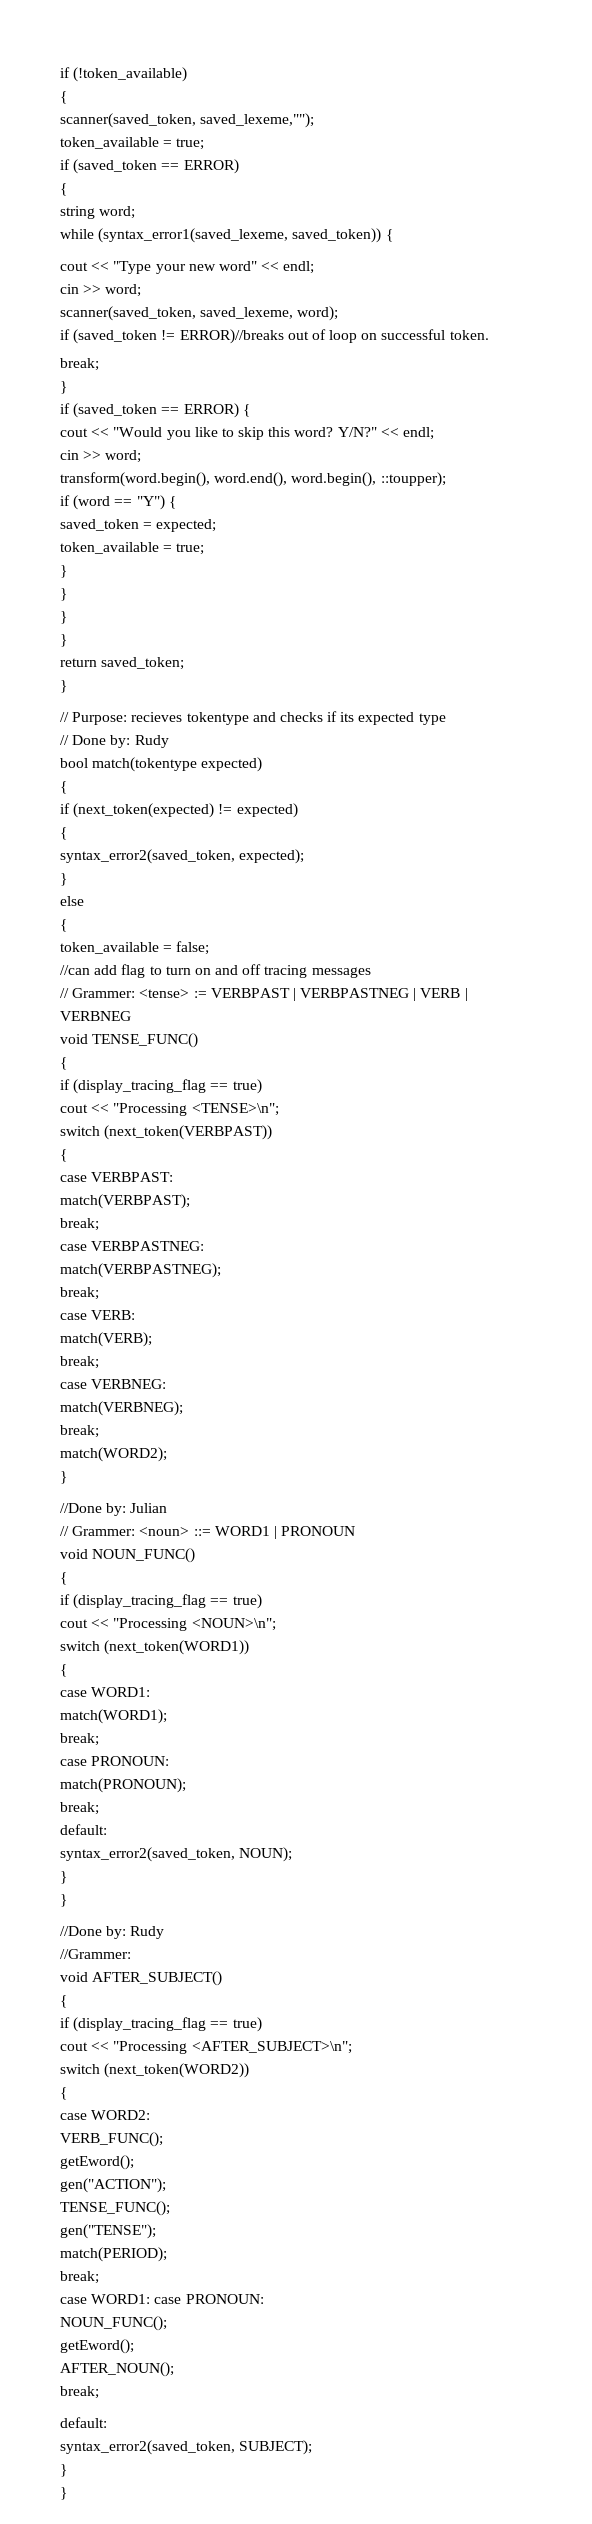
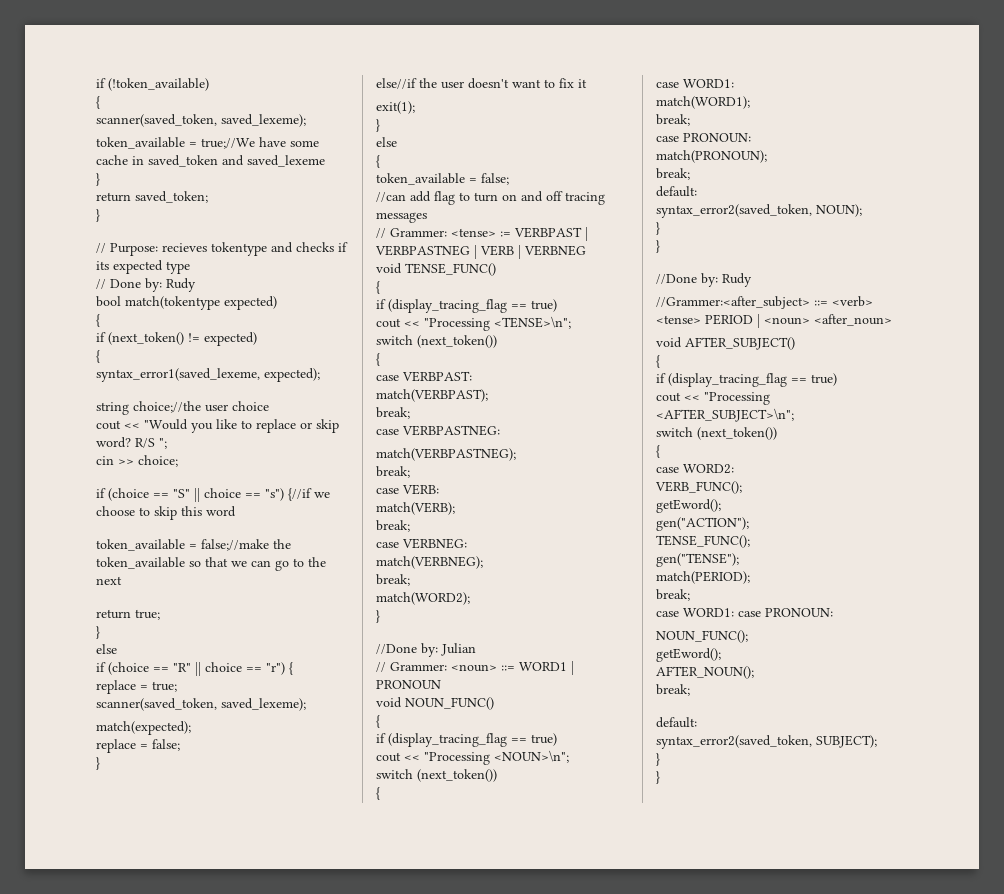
[200,113,315,128] [60,137,205,150] [60,159,239,174] [60,183,67,196] [60,206,136,219] [60,228,393,243] [60,261,315,274] [60,284,142,297] [60,306,339,321] [60,329,489,344] [60,358,99,371] [60,381,67,394] [60,403,250,418] [60,427,435,440] [60,450,142,463] [60,472,446,487] [60,495,176,510] [60,519,217,532] [60,542,205,555] [60,565,67,578] [60,588,67,601] [60,611,67,624] saved_lexeme,""); // token_available = true; // if (saved_token == ERROR) // { // string word; // while (syntax_error1(saved_lexeme, saved_token)) { // cout << "Type your new word" << endl; // cin >> word; // scanner(saved_token, saved_lexeme, word); // if (saved_token != ERROR)//breaks out of loop on successful token. // break; // } // if (saved_token == ERROR) { // cout << "Would you like to skip this word? Y/N?" << endl; // cin >> word; // transform(word.begin(), word.end(), word.begin(), ::toupper); // if (word == "Y") { // saved_token = expected; // token_available = true; // } // } // } -> [221,114,306,127] [96,137,319,149] [96,155,325,167] saved_lexeme); // token_available = true;//We have some cache in saved_token and saved_lexeme
[73,803,215,818] (next_token(expected) -> [108,332,184,345] (next_token()
[60,849,235,864] syntax_error2(saved_token, -> [96,368,260,382] syntax_error1(saved_lexeme,
(305, 856) none -> [96,401,269,415] [96,419,339,433] [96,437,167,449] [96,455,178,467] [96,488,330,502] [96,506,236,520] [96,539,291,551] [96,557,326,571] [96,576,122,585] [96,609,160,620] [96,626,100,639] [96,644,117,654] [96,662,293,676] [96,680,177,694] [96,698,306,711] [96,721,191,735] [96,739,180,753] [96,757,100,770] [376,78,587,89] [376,101,415,114] // string choice;//the user choice // cout << "Would you like to replace or skip word? R/S "; // cin >> choice; // if (choice == "S" || choice == "s") {//if we choose to skip this word // token_available = false;//make the token_available so that we can go to the next // return true; // } // else // if (choice == "R" || choice == "r") { // replace = true; // scanner(saved_token, saved_lexeme); // match(expected); // replace = false; // } // else//if the user doesn't want to fix it // exit(1);
[104,1125,273,1140] (next_token(VERBPAST)) -> [417,335,497,348] (next_token())
[104,1640,250,1655] (next_token(WORD1)) -> [417,769,497,782] (next_token())
[60,1949,131,1959] //Grammer: -> [656,296,873,309] [656,314,892,328] //Grammer:<after_subject> ::= <verb> <tense> PERIOD | <noun> <after_noun>
[104,2063,250,2078] (next_token(WORD2)) -> [697,427,777,440] (next_token())

